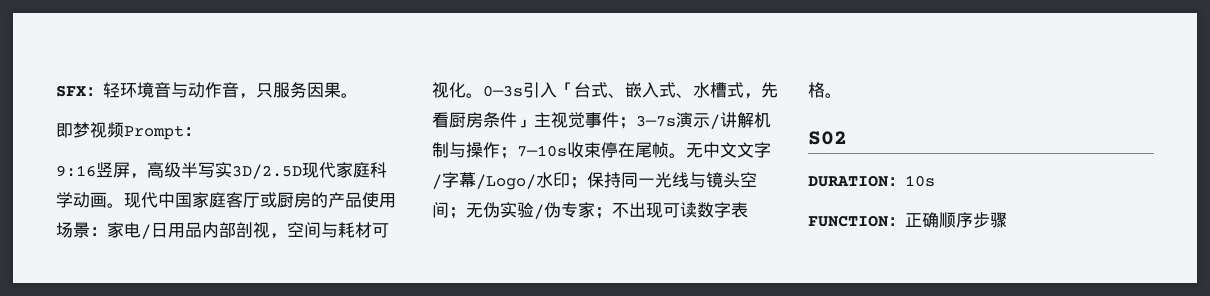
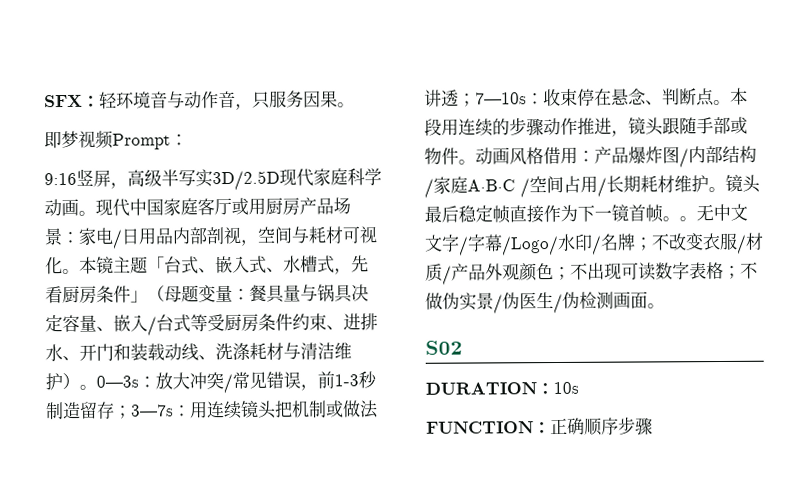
[277,192,396,208] 厨房的产品使用 -> [248,197,334,216] 用厨房产品
[483,82,557,98] 0—3s引入 -> [79,255,148,274] 本镜主题
[534,112,771,129] [432,142,669,159] 主视觉事件；3—7s演示/讲解机制与操作；7—10s收束停在尾帧 -> [147,284,369,303] [45,313,378,336] [45,342,352,362] [45,371,377,394] [45,399,379,420] [424,87,748,107] [424,116,748,137] [424,145,757,168] [424,173,761,198] [424,203,680,224] （母题变量：餐具量与锅具决定容量、嵌入/台式等受厨房条件约束、进排水、开门和装载动线、洗涤耗材与清洁维护）。0—3s：放大冲突/常见错误，前1-3秒制造留存；3—7s：用连续镜头把机制或做法讲透；7—10s：收束停在悬念、判断点。本段用连续的步骤动作推进，镜头跟随手部或物件。动画风格借用：产品爆炸图/内部结构/家庭A·B·C /空间占用/长期耗材维护。镜头最后稳定帧直接作为下一镜首帧。
[570,172,757,189] [432,202,595,219] ；保持同一光线与镜头空间；无伪实验/伪专家 -> [591,232,764,255] [425,263,554,285] /名牌；不改变衣服/材质/产品外观颜色
(825, 90) none -> [723,261,758,279] [425,291,648,314] ；不做伪实景/伪医生/伪检测画面

